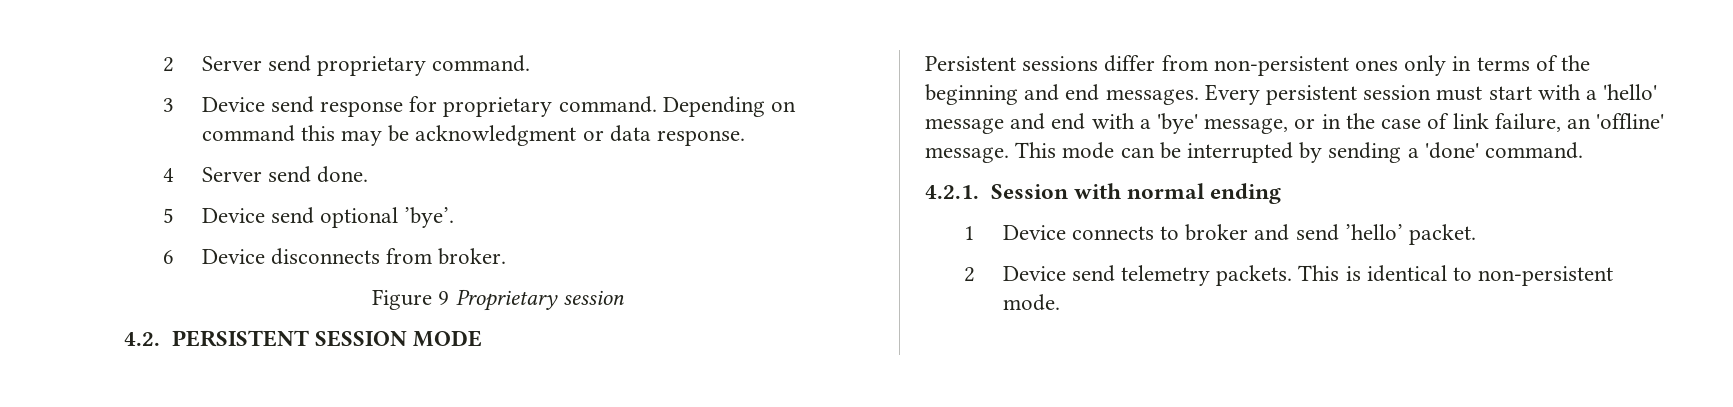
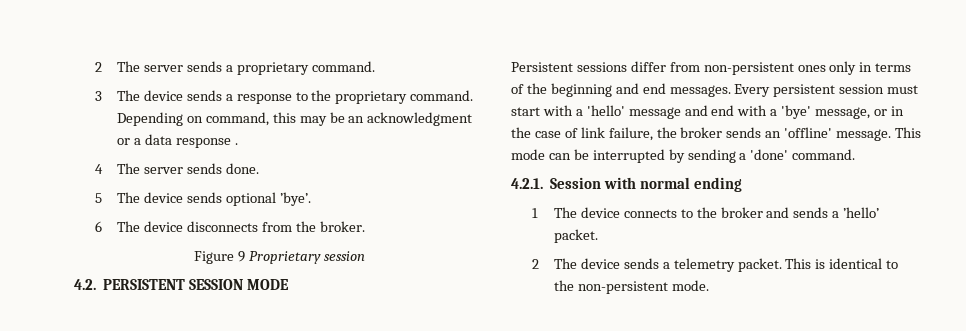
[162,55,311,72] 2 Server send -> [95,61,233,72] 2 The server sends a
[201,96,438,117] Device send response for -> [116,90,332,104] The device sends a response to the
[201,125,295,142] command -> [205,112,269,126] command,
(410, 133) none -> [348,116,365,123] an
[609,125,746,146] [162,166,311,183] data response. // 4 Server send -> [133,134,238,148] [95,163,222,174] a data response . // 4 The server sends
[201,207,314,224] Device send -> [116,192,222,203] The device sends
[201,249,265,264] Device -> [116,221,183,232] The device
(433, 256) none -> [295,221,316,232] the
(1561, 122) none -> [656,127,762,138] the broker sends
[1002,225,1066,240] Device -> [553,207,620,218] The device
(1180, 233) none -> [696,207,717,218] the
[1295,224,1339,241] send -> [793,207,840,218] sends a
[1002,265,1293,286] Device send telemetry packets. -> [553,258,782,272] The device sends a telemetry packet.
(1473, 274) none -> [553,280,574,291] the

